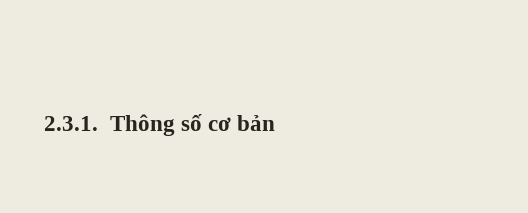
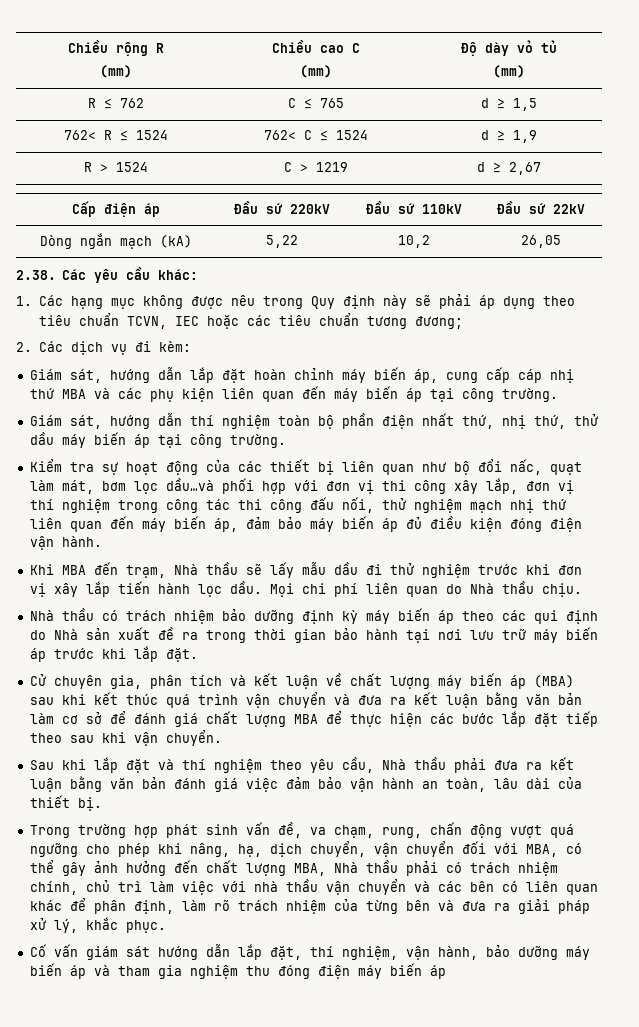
[44,114,276,136] 2.3.1. Thông số cơ bản -> [68,40,164,56] [100,65,132,78] [271,40,360,53] [299,65,332,78] [460,40,557,56] [492,65,525,78] [88,98,144,109] [287,98,344,109] [480,98,537,111] [64,130,168,141] [263,130,368,141] [480,130,537,143] [84,162,148,172] [283,162,348,172] [476,162,541,175] [72,201,160,217] [233,201,330,214] [365,201,462,214] [496,201,585,214] [40,233,192,249] [265,235,298,248] [397,235,430,248] [520,235,561,248] [16,267,199,283] [16,294,576,309] [39,313,464,329] [16,341,192,355] [29,367,574,383] [29,386,558,402] [29,413,598,429] [29,432,286,448] [29,459,582,475] [29,478,574,494] [29,497,566,513] [29,516,582,532] [29,536,102,550] [29,562,582,578] [29,581,582,597] [29,608,598,624] [29,627,598,643] [29,646,198,662] [29,673,574,689] [29,692,582,708] [29,711,598,727] [29,730,222,746] [29,757,574,773] [29,776,582,792] [29,795,102,811] [29,822,574,838] [29,841,582,857] [29,860,558,876] [29,879,598,895] [29,898,590,914] [29,917,166,933] [29,944,590,960] [29,963,446,979] Chiều rộng R // (mm) | Chiều cao C // (mm) | Độ dày vỏ tủ // (mm) // R ≤ 762 | C ≤ 765 | d ≥ 1,5 // 762< R ≤ 1524 | 762< C ≤ 1524 | d ≥ 1,9 // R > 1524 | C > 1219 | d ≥ 2,67 // Cấp điện áp | Đầu sứ 220kV | Đầu sứ 110kV | Đầu sứ 22kV // Dòng ngắn mạch (kA) | 5,22 | 10,2 | 26,05 // 2.38. Các yêu cầu khác: // 1. Các hạng mục không được nêu trong Quy định này sẽ phải áp dụng theo tiêu chuẩn TCVN, IEC hoặc các tiêu chuẩn tương đương; // 2. Các dịch vụ đi kèm: // Giám sát, hướng dẫn lắp đặt hoàn chỉnh máy biến áp, cung cấp cáp nhị thứ MBA và các phụ kiện liên quan đến máy biến áp tại công trường. // Giám sát, hướng dẫn thí nghiệm toàn bộ phần điện nhất thứ, nhị thứ, thử dầu máy biến áp tại công trường. // Kiểm tra sự hoạt động của các thiết bị liên quan như bộ đổi nấc, quạt làm mát, bơm lọc dầu…và phối hợp với đơn vị thi công xây lắp, đơn vị thí nghiệm trong công tác thi công đấu nối, thử nghiệm mạch nhị thứ liên quan đến máy biến áp, đảm bảo máy biến áp đủ điều kiện đóng điện vận hành. // Khi MBA đến trạm, Nhà thầu sẽ lấy mẫu dầu đi thử nghiệm trước khi đơn vị xây lắp tiến hành lọc dầu. Mọi chi phí liên quan do Nhà thầu chịu. // Nhà thầu có trách nhiệm bảo dưỡng định kỳ máy biến áp theo các qui định do Nhà sản xuất đề ra trong thời gian bảo hành tại nơi lưu trữ máy biến áp trước khi lắp đặt. // Cử chuyên gia, phân tích và kết luận về chất lượng máy biến áp (MBA) sau khi kết thúc quá trình vận chuyển và đưa ra kết luận bằng văn bản làm cơ sở để đánh giá chất lượng MBA để thực hiện các bước lắp đặt tiếp theo sau khi vận chuyển. // Sau khi lắp đặt và thí nghiệm theo yêu cầu, Nhà thầu phải đưa ra kết luận bằng văn bản đánh giá việc đảm bảo vận hành an toàn, lâu dài của thiết bị. // Trong trường hợp phát sinh vấn đề, va chạm, rung, chấn động vượt quá ngưỡng cho phép khi nâng, hạ, dịch chuyển, vận chuyển đối với MBA, có thể gây ảnh hưởng đến chất lượng MBA, Nhà thầu phải có trách nhiệm chính, chủ trì làm việc với nhà thầu vận chuyển và các bên có liên quan khác để phân định, làm rõ trách nhiệm của từng bên và đưa ra giải pháp xử lý, khắc phục. // Cố vấn giám sát hướng dẫn lắp đặt, thí nghiệm, vận hành, bảo dưỡng máy biến áp và tham gia nghiệm thu đóng điện máy biến áp

